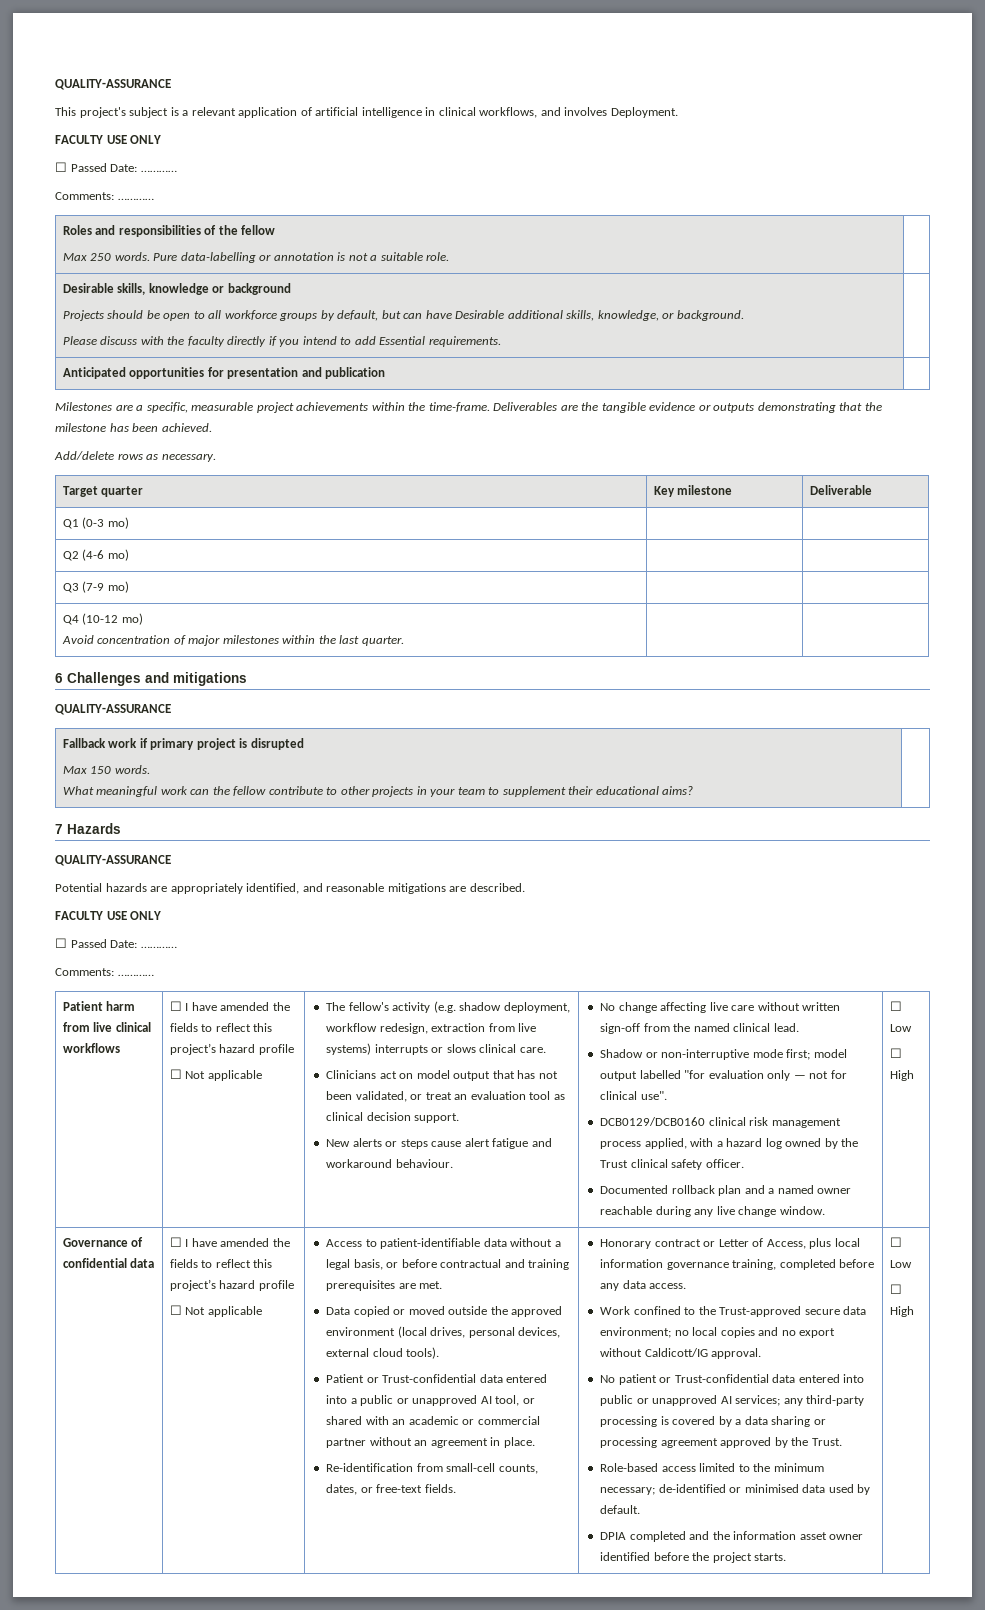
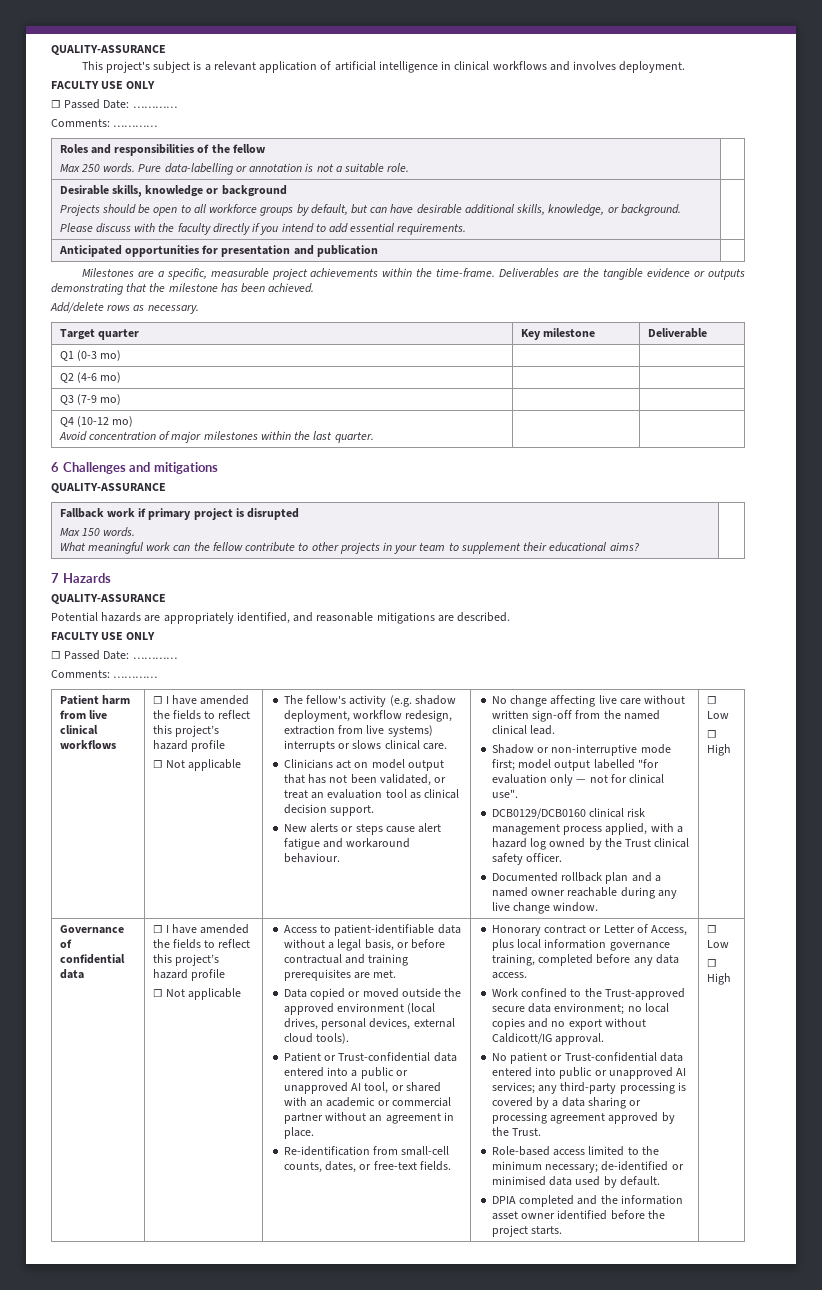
[479,107,538,118] workflows, -> [492,61,547,70] workflows
[610,107,678,118] Deployment. -> [619,61,686,73] deployment.
[455,310,505,319] Desirable -> [416,204,462,214] desirable
[379,336,426,345] Essential -> [350,223,395,232] essential

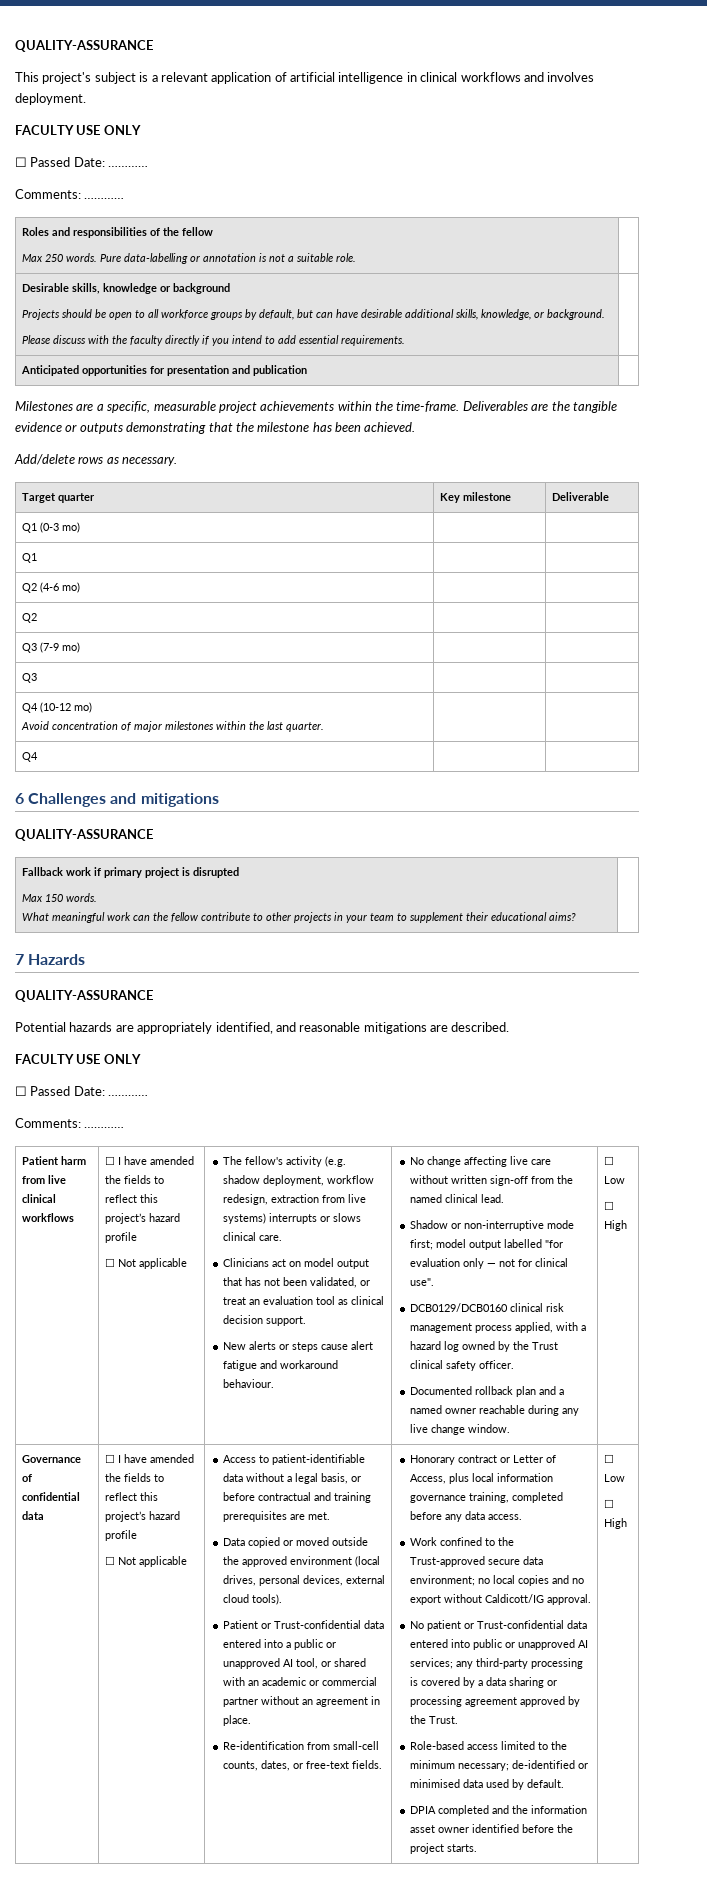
(122, 355) none -> [21,553,37,563] // Q1 | |
(122, 377) none -> [21,613,37,623] // Q2 | |
(122, 399) none -> [21,673,37,683] // Q3 | |
(374, 437) none -> [21,752,38,762] // Q4 | |

